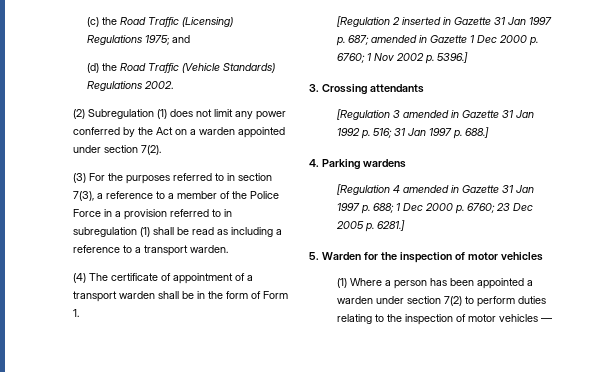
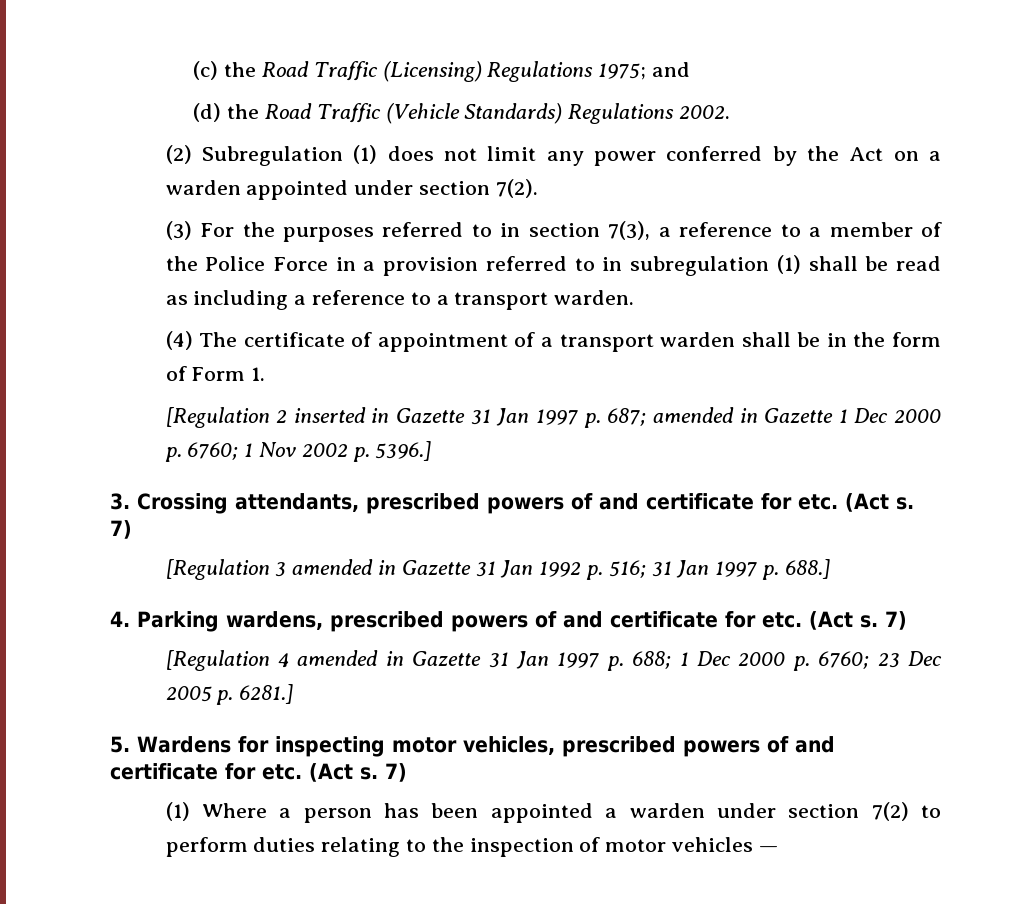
[369,84,424,93] attendants -> [235,493,914,514] [110,520,132,539] attendants, prescribed powers of and certificate for etc. (Act s. 7)
[362,159,406,168] wardens -> [226,611,907,632] wardens, prescribed powers of and certificate for etc. (Act s. 7)
[321,252,543,263] Warden for the inspection of motor vehicles -> [137,736,835,757] [110,763,407,782] Wardens for inspecting motor vehicles, prescribed powers of and certificate for etc. (Act s. 7)

